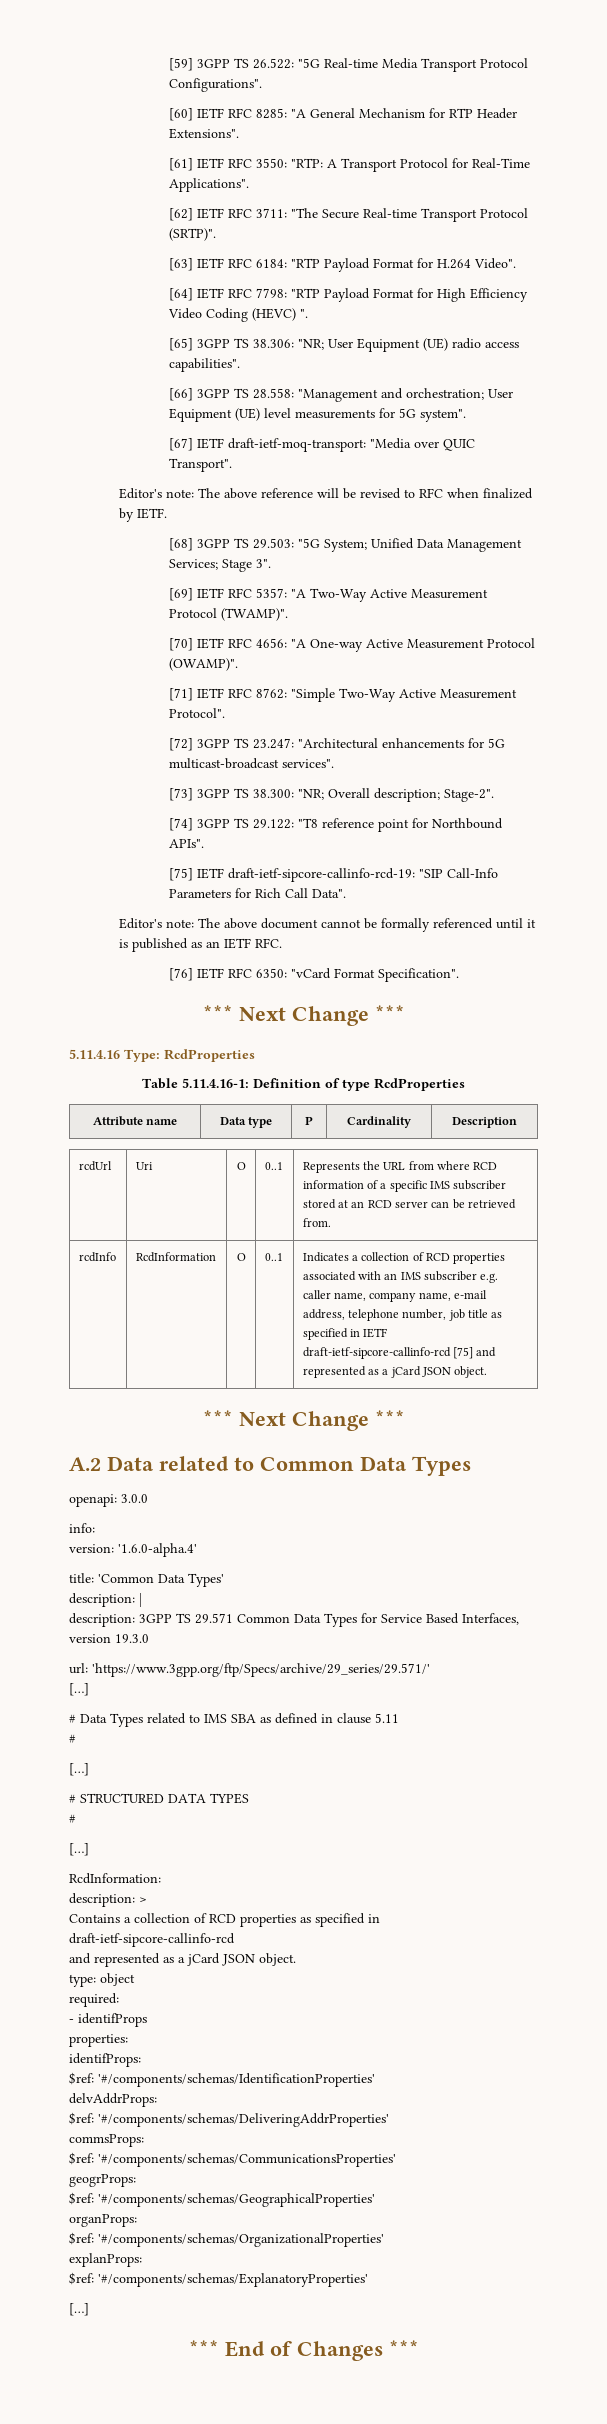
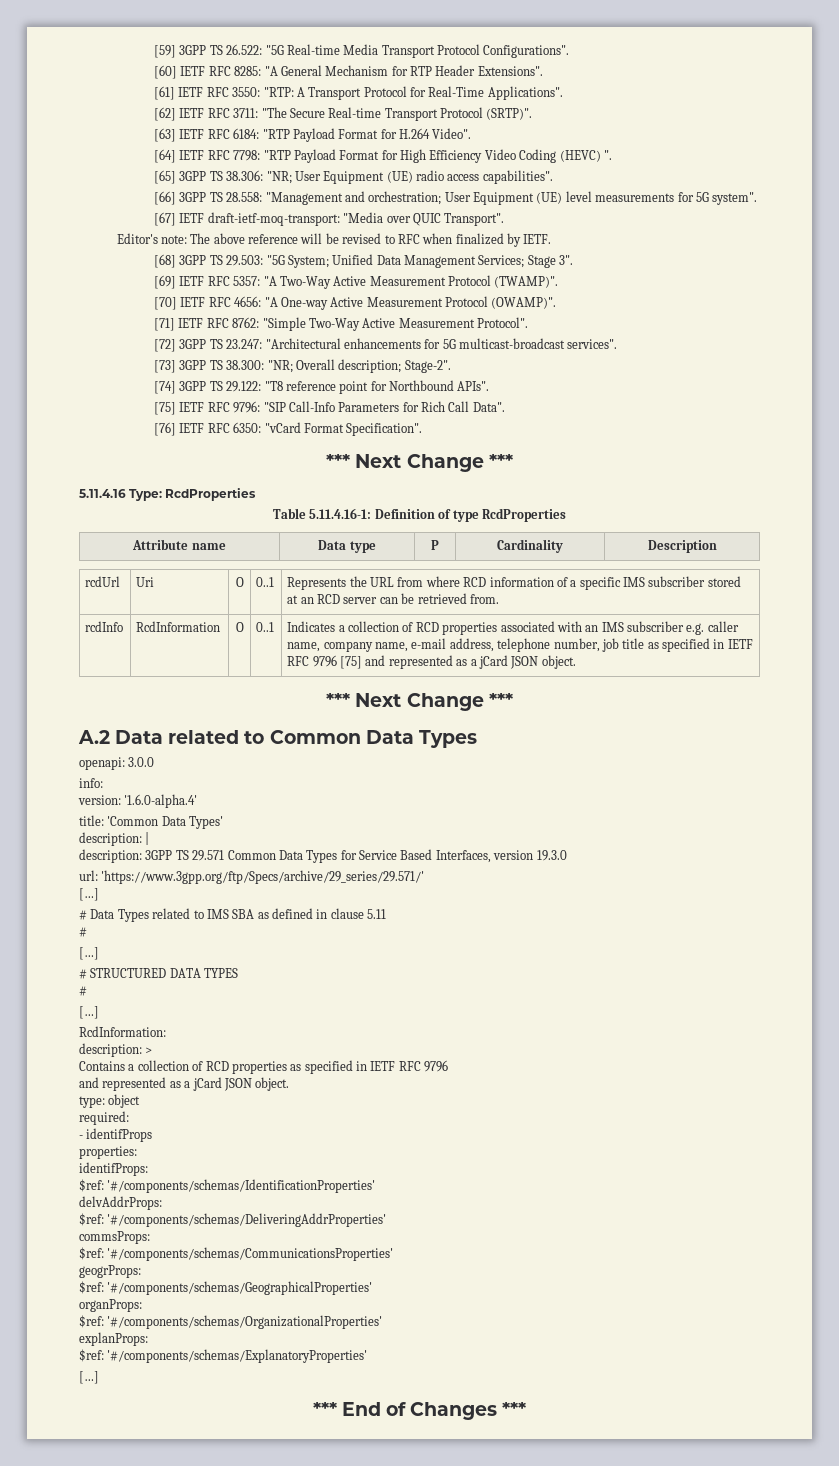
[227,868,415,882] draft-ietf-sipcore-callinfo-rcd-19: -> [207,401,261,413] RFC 9796:
[118,918,536,932] [118,938,282,952] // Editor's note: The above document cannot be formally referenced until it is published as an IETF RFC. -> (505, 407) none
[302,1347,451,1359] draft-ietf-sipcore-callinfo-rcd -> [287,655,337,667] RFC 9796
[69,1933,235,1947] draft-ietf-sipcore-callinfo-rcd -> [370,1060,449,1072] IETF RFC 9796

